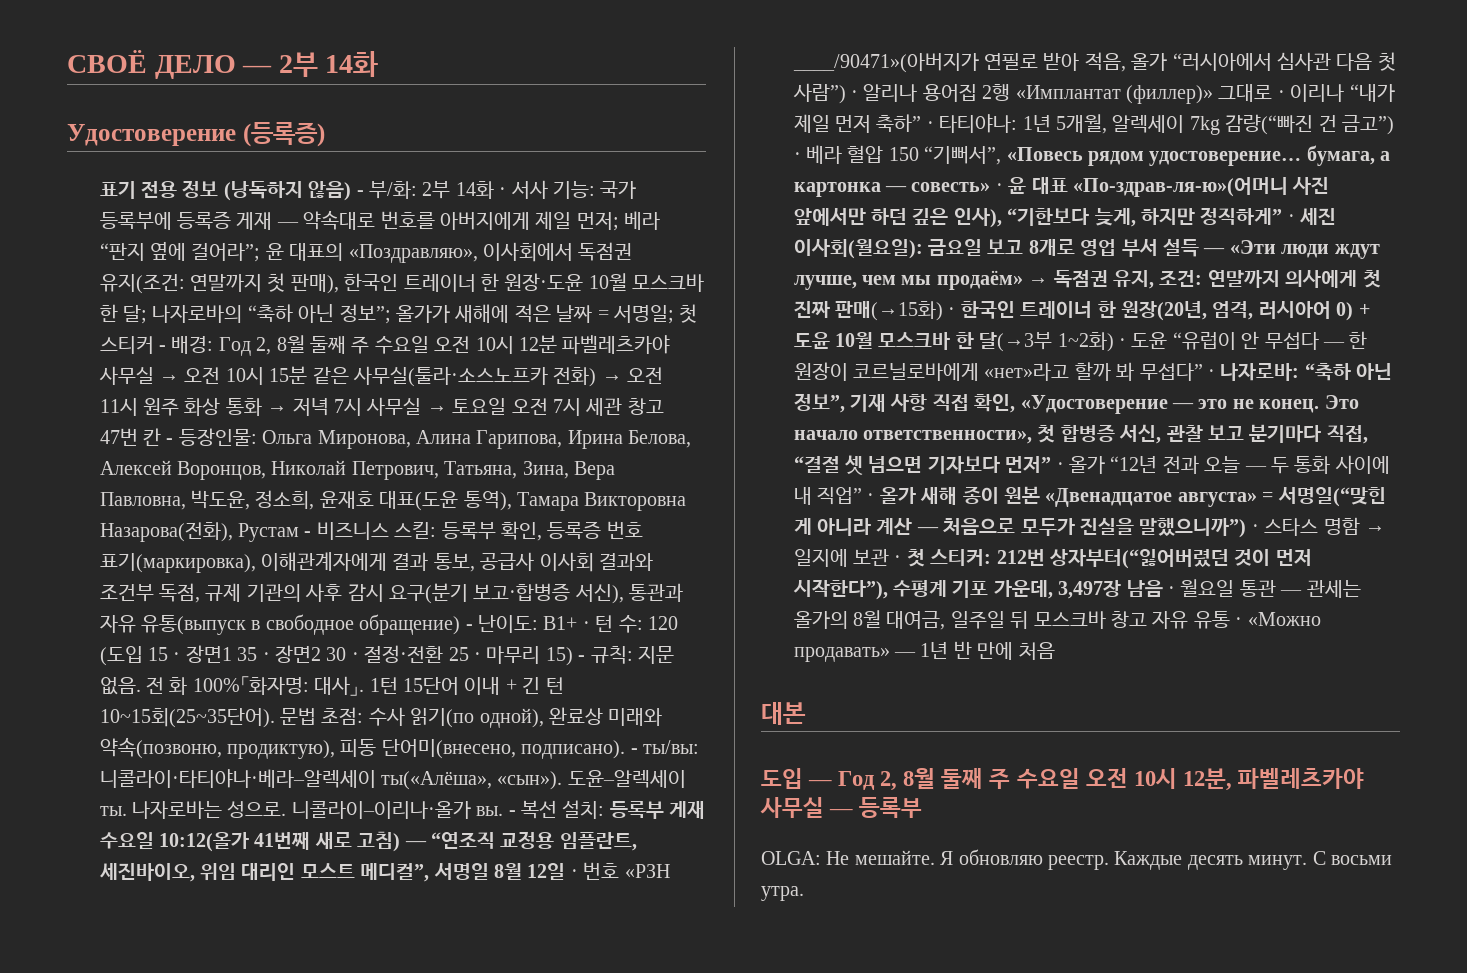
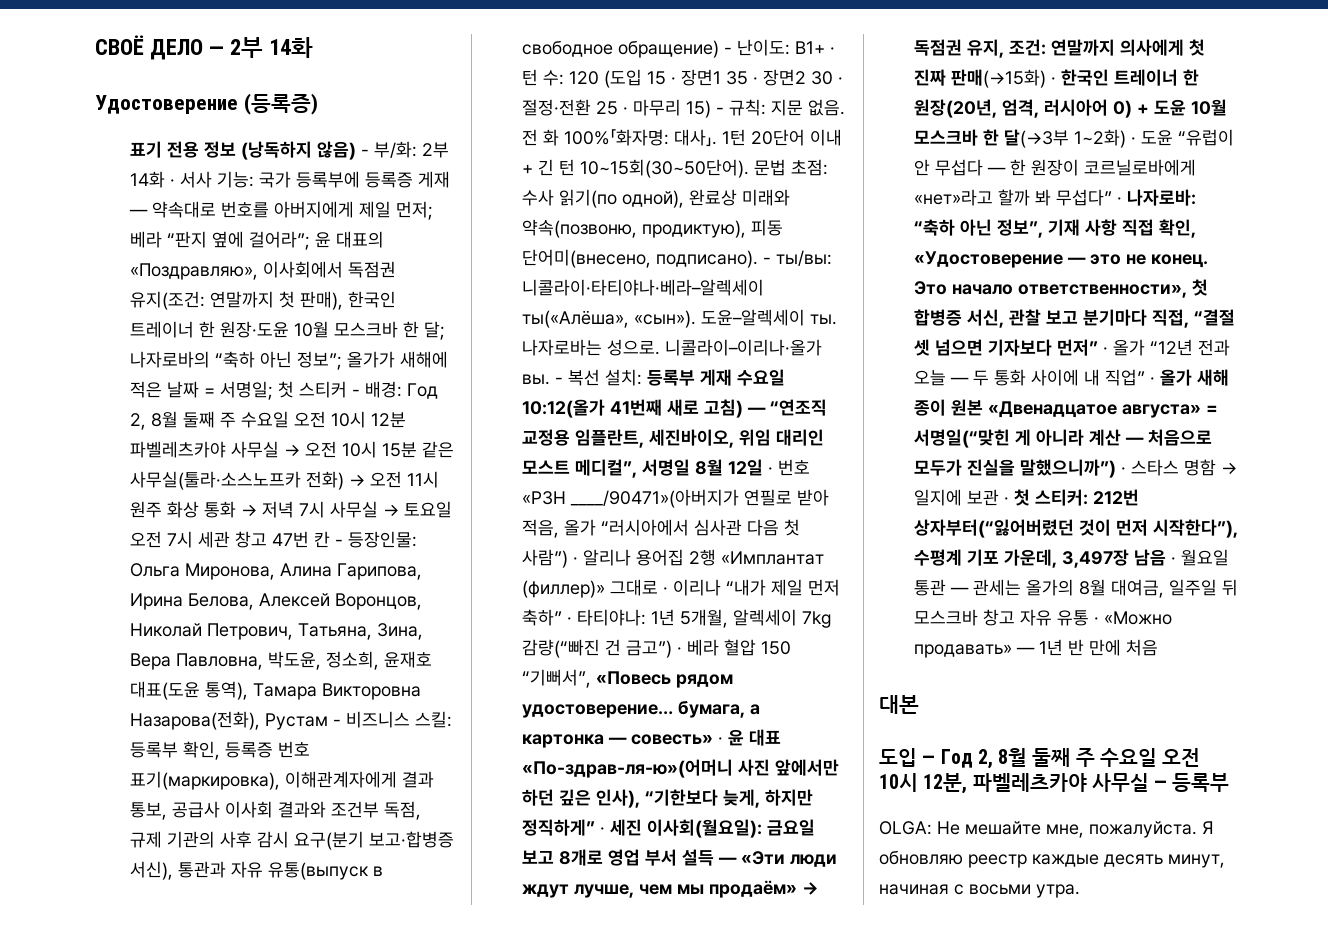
[403,677,460,695] 15단어 -> [750,129,805,146] 20단어
[99,708,275,728] 10~15회(25~35단어). -> [579,159,749,178] 10~15회(30~50단어).
[854,849,1326,870] мешайте. Я обновляю реестр. Каждые десять минут. С -> [965,821,1214,838] [879,850,1225,868] [879,884,964,895] мешайте мне, пожалуйста. Я обновляю реестр каждые десять минут, начиная с

